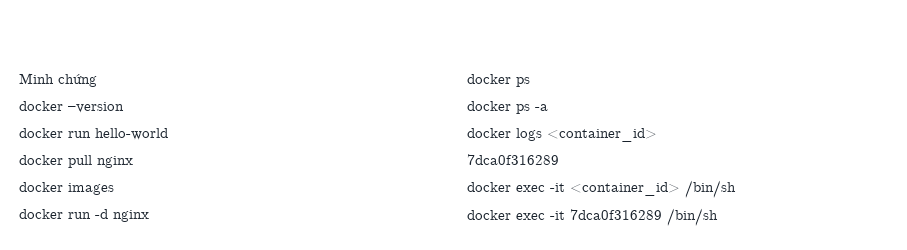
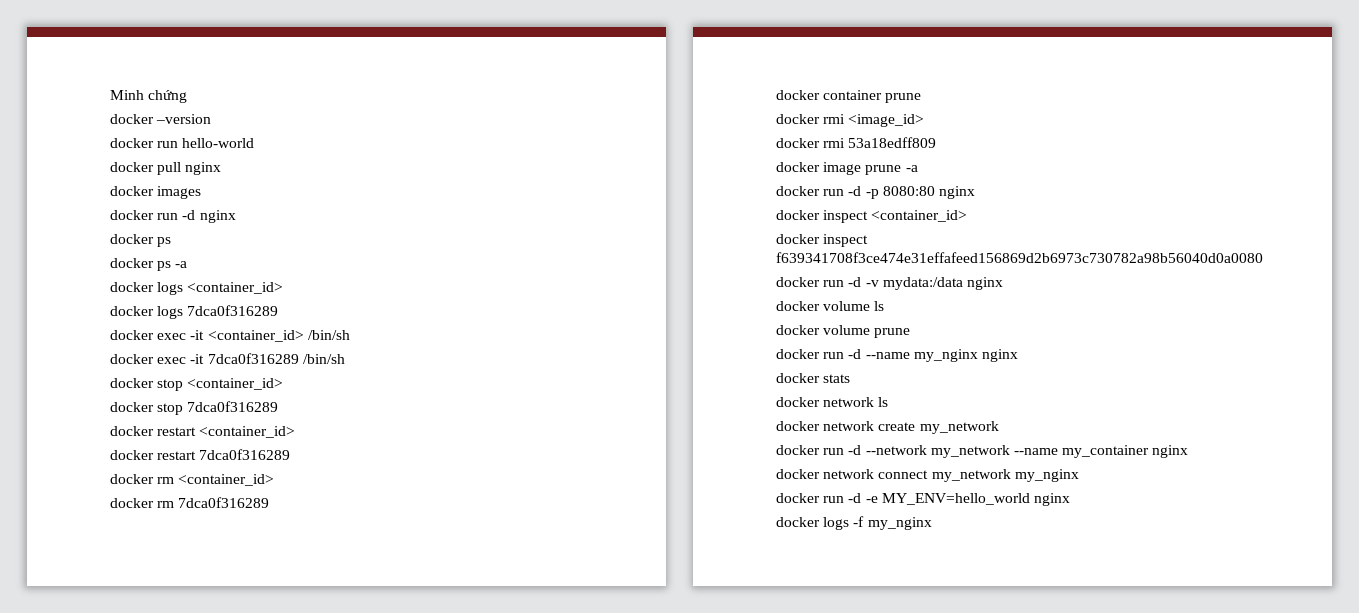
(657, 135) none -> [110,306,184,319] docker logs
(718, 217) none -> [110,378,284,391] [110,401,279,415] [110,426,296,438] [110,449,291,460] [110,474,275,486] [110,497,270,508] [776,90,922,103] [776,114,925,127] [776,137,937,148] [776,162,918,175] [776,186,975,199] [776,210,968,223] [776,234,869,247] [776,252,1263,263] [776,277,1003,290] [776,301,885,311] [776,325,911,338] [776,349,1018,362] [776,373,851,383] [776,397,889,407] [776,421,999,434] [776,445,1189,458] [776,469,1079,482] [776,493,1070,506] [776,516,932,530] // docker stop <container_id> // docker stop 7dca0f316289 // docker restart <container_id> // docker restart 7dca0f316289 // docker rm <container_id> // docker rm 7dca0f316289 // docker container prune // docker rmi <image_id> // docker rmi 53a18edff809 // docker image prune -a // docker run -d -p 8080:80 nginx // docker inspect <container_id> // docker inspect f639341708f3ce474e31effafeed156869d2b6973c730782a98b56040d0a0080 // docker run -d -v mydata:/data nginx // docker volume ls // docker volume prune // docker run -d --name my_nginx nginx // docker stats // docker network ls // docker network create my_network // docker run -d --network my_network --name my_container nginx // docker network connect my_network my_nginx // docker run -d -e MY_ENV=hello_world nginx // docker logs -f my_nginx

